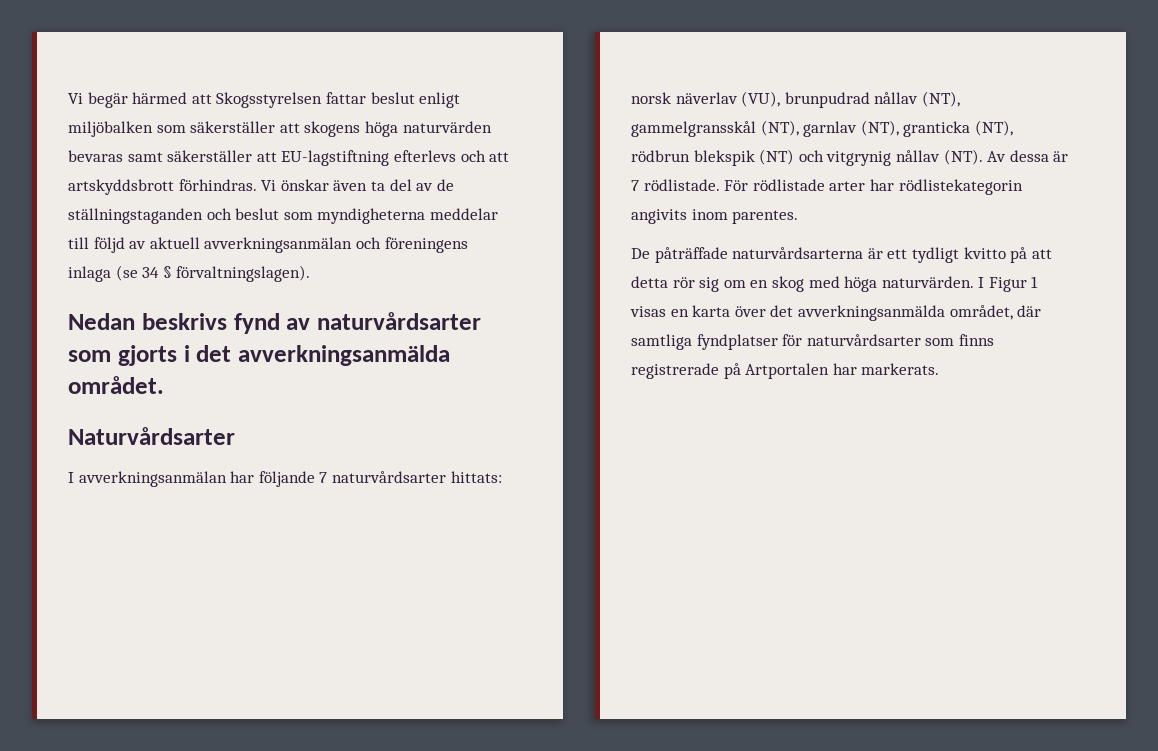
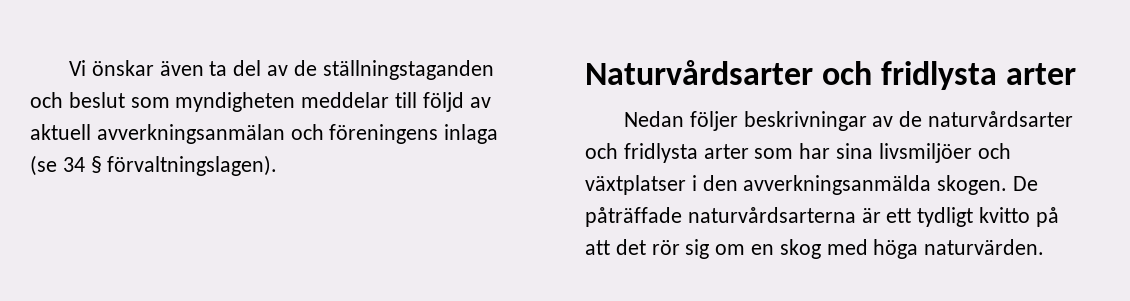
[68,92,461,108] [68,121,492,137] [68,150,510,166] [68,179,277,195] Vi begär härmed att Skogsstyrelsen fattar beslut enligt miljöbalken som säkerställer att skogens höga naturvärden bevaras samt säkerställer att EU-lagstiftning efterlevs och att artskyddsbrott förhindras. Vi -> [68,60,86,76] Vi
[317,208,426,224] myndigheterna -> [175,92,296,112] myndigheten
[68,312,481,334] [68,345,450,366] [68,376,164,394] [68,427,235,445] [68,471,502,487] [631,91,960,108] [631,120,1013,137] [631,149,1069,166] [631,179,1023,195] [631,209,799,224] Nedan beskrivs fynd av naturvårdsarter som gjorts i det avverkningsanmälda området. // Naturvårdsarter // I avverkningsanmälan har följande 7 naturvårdsarter hittats: norsk näverlav (VU), brunpudrad nållav (NT), gammelgransskål (NT), garnlav (NT), granticka (NT), rödbrun blekspik (NT) och vitgrynig nållav (NT). Av dessa är 7 rödlistade. För rödlistade arter har rödlistekategorin angivits inom parentes. // -> [585,60,1077,90] [623,111,1073,131] [585,143,1011,163] [585,175,1008,195] Naturvårdsarter och fridlysta arter // Nedan följer beskrivningar av de naturvårdsarter och fridlysta arter som har sina livsmiljöer och växtplatser i den avverkningsanmälda skogen.
[631,276,668,288] detta -> [615,239,646,255] det
[978,276,1039,292] [630,305,1042,321] [631,334,994,350] [631,363,940,379] I Figur 1 visas en karta över det avverkningsanmälda området, där samtliga fyndplatser för naturvårdsarter som finns registrerade på Artportalen har markerats. -> (1045, 247) none

